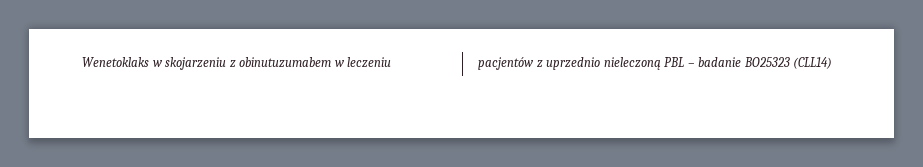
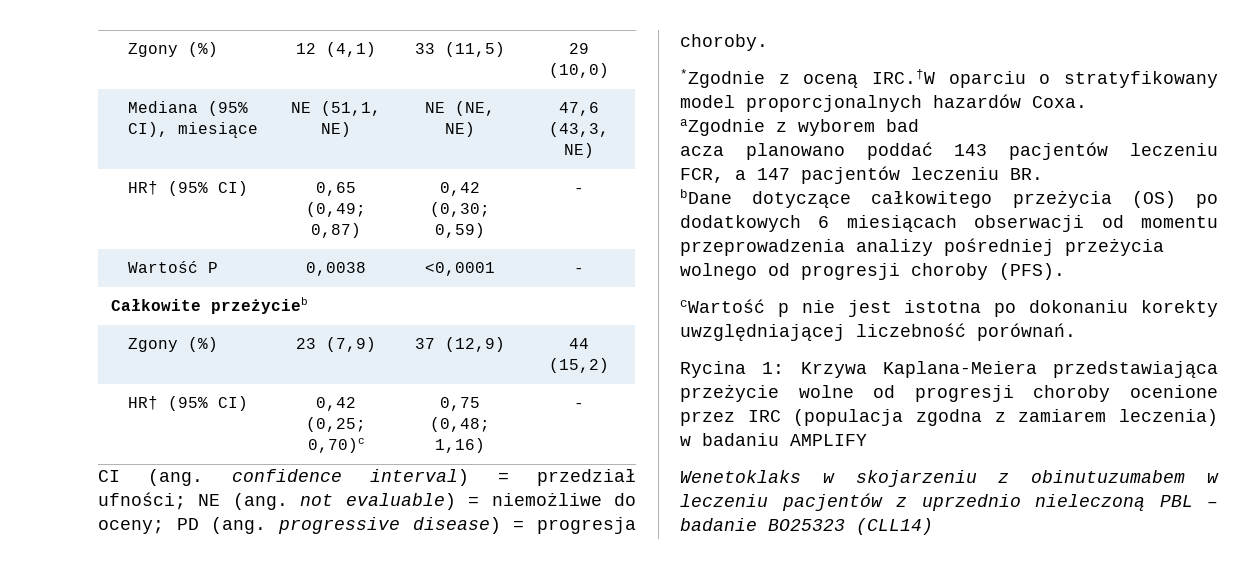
(82, 62) none -> [128,42,219,57] [296,42,376,57] [415,42,505,57] [569,43,589,54] [549,63,609,78] [128,101,249,116] [128,122,259,138] [291,101,381,116] [321,122,351,137] [425,101,495,116] [445,122,475,137] [559,102,599,116] [549,122,609,137] [564,143,594,158] [128,181,249,196] [316,182,356,196] [306,202,366,217] [311,223,361,238] [440,182,480,196] [430,202,490,217] [435,223,485,238] [574,188,584,193] [128,261,219,273] [306,262,366,276] [425,262,495,276] [574,268,584,273] [110,297,308,314] [128,337,219,352] [296,337,376,352] [415,337,505,352] [569,338,589,349] [549,358,609,373] [128,396,249,411] [316,397,356,411] [306,417,366,432] [307,438,365,453] [440,397,480,411] [430,417,490,432] [435,438,485,453] [574,403,584,408] [98,469,636,486] [98,492,636,510] [98,517,636,534] [680,34,768,51] [680,69,1218,88] [680,94,1087,112] [680,119,919,136] [680,142,1218,160] [680,166,1043,184] [680,189,1218,208] [680,215,1218,232] [680,238,1164,256] [680,263,1065,280] [680,299,1218,317] [680,323,1076,341] [680,361,1218,378] [680,384,1218,402] [680,409,1218,426] [680,433,867,446] Zgony (%) | 12 (4,1) | 33 (11,5) | 29 (10,0) // Mediana (95% CI), miesiące | NE (51,1, NE) | NE (NE, NE) | 47,6 (43,3, NE) // HR† (95% CI) | 0,65 (0,49; 0,87) | 0,42 (0,30; 0,59) | - // Wartość P | 0,0038 | ˂0,0001 | - // Całkowite przeżycieb // Zgony (%) | 23 (7,9) | 37 (12,9) | 44 (15,2) // HR† (95% CI) | 0,42 (0,25; 0,70)c | 0,75 (0,48; 1,16) | - // CI (ang. confidence interval) = przedział ufności; NE (ang. not evaluable) = niemożliwe do oceny; PD (ang. progressive disease) = progresja choroby. // *Zgodnie z oceną IRC.†W oparciu o stratyfikowany model proporcjonalnych hazardów Coxa. // aZgodnie z wyborem bad // acza planowano poddać 143 pacjentów leczeniu FCR, a 147 pacjentów leczeniu BR. // bDane dotyczące całkowitego przeżycia (OS) po dodatkowych 6 miesiącach obserwacji od momentu przeprowadzenia analizy pośredniej przeżycia wolnego od progresji choroby (PFS). // cWartość p nie jest istotna po dokonaniu korekty uwzględniającej liczebność porównań. // Rycina 1: Krzywa Kaplana-Meiera przedstawiająca przeżycie wolne od progresji choroby ocenione przez IRC (populacja zgodna z zamiarem leczenia) w badaniu AMPLIFY //

